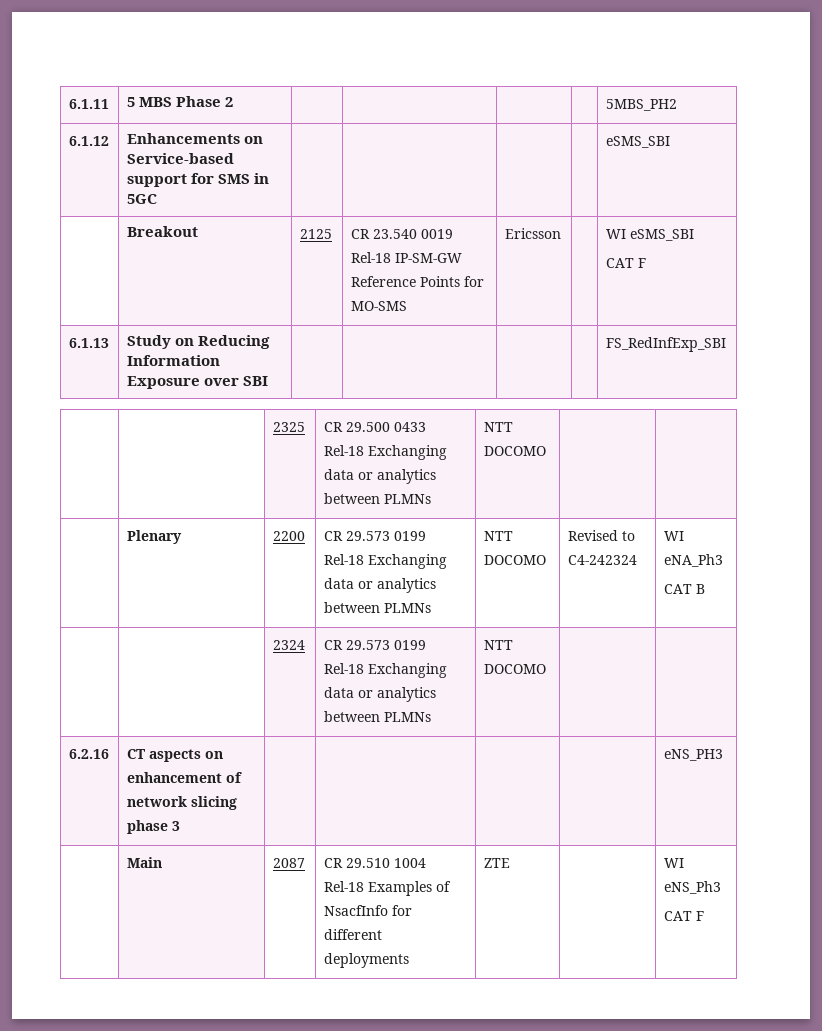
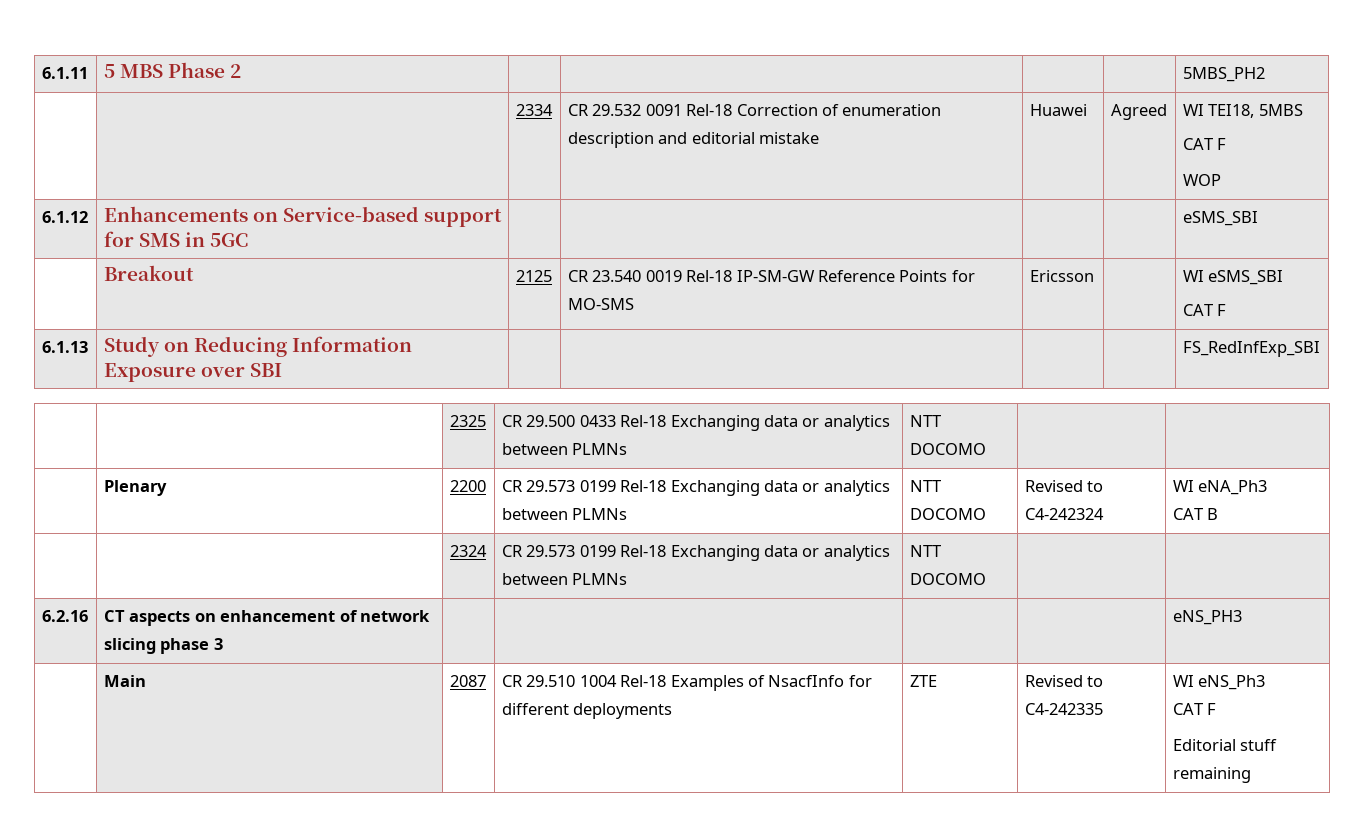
(677, 105) none -> [515,104,553,116] [567,104,942,116] [567,132,820,148] [1029,104,1087,116] [1110,104,1167,120] [1182,104,1303,118] [1182,138,1227,150] [1182,174,1221,186] // | | 2334 | CR 29.532 0091 Rel-18 Correction of enumeration description and editorial mistake | Huawei | Agreed | WI TEI18, 5MBS // CAT F // WOP
(510, 863) none -> [1024,675,1104,687] [1024,703,1103,715] Revised to C4-242335
(704, 916) none -> [1172,739,1278,751] [1172,767,1251,783] // Editorial stuff remaining

